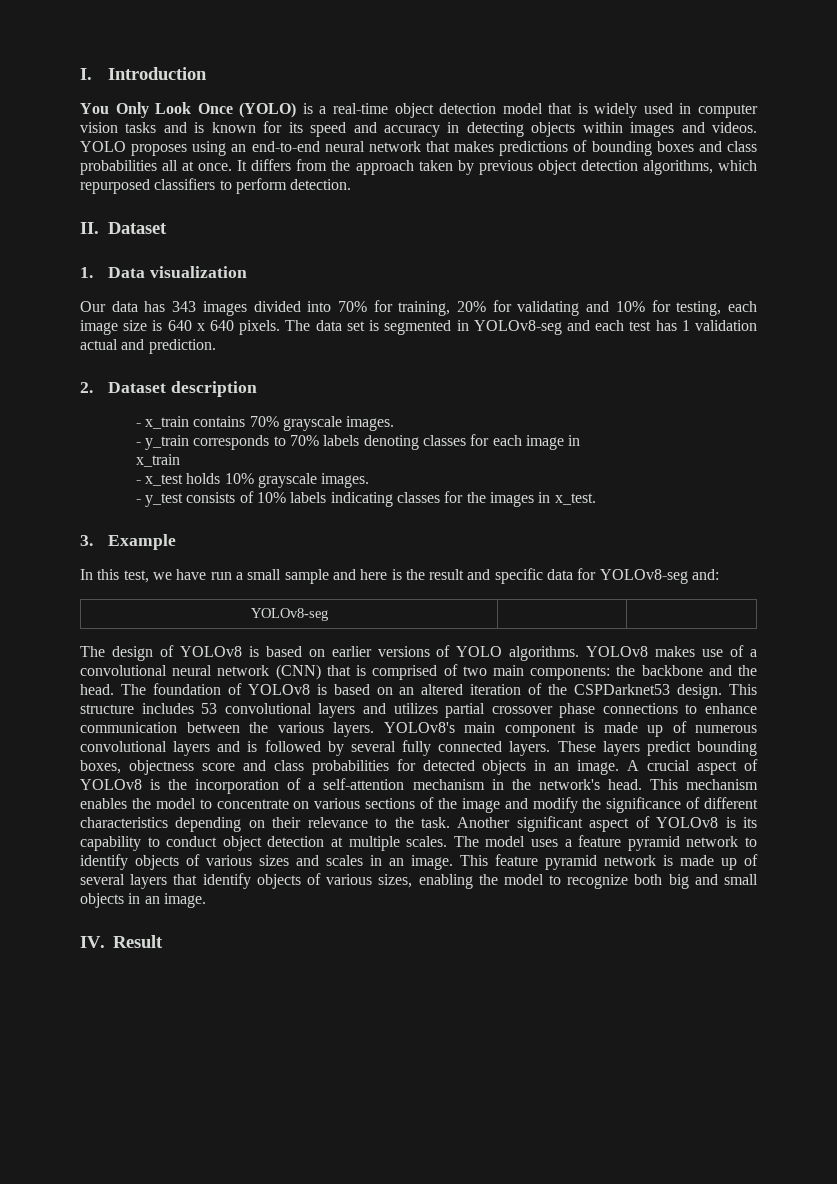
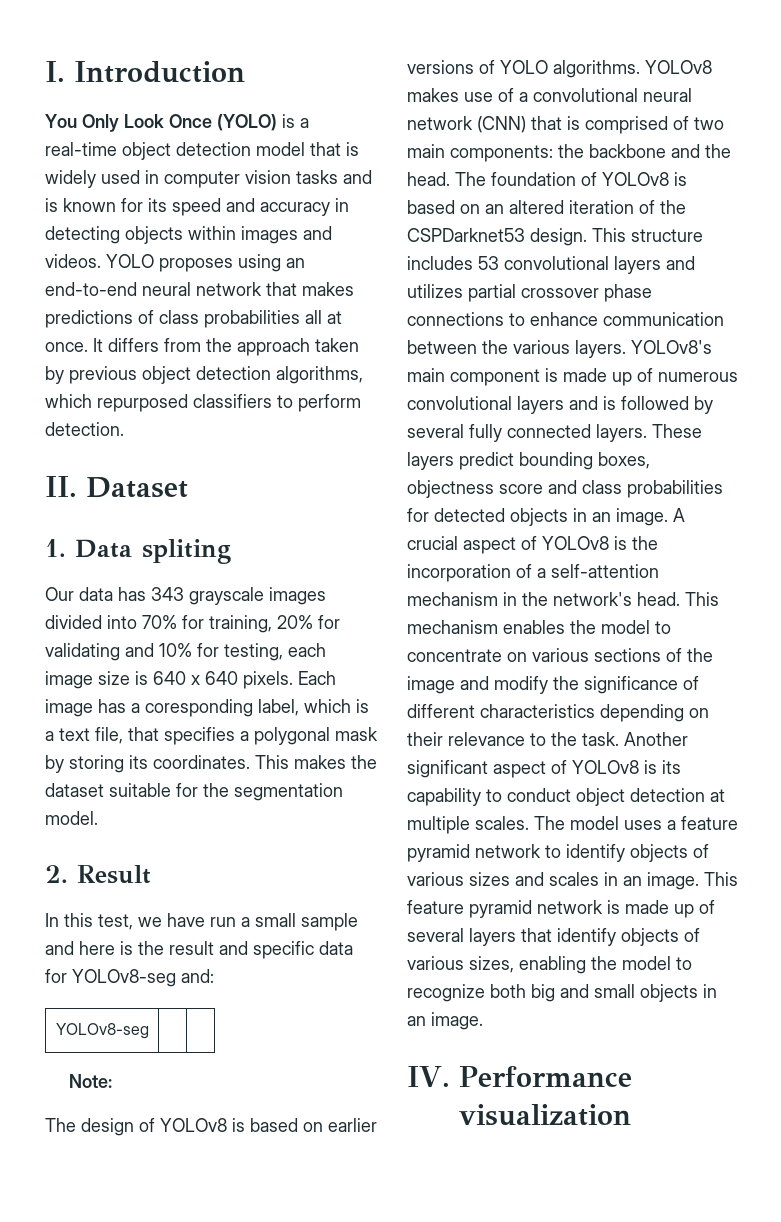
[591,141,722,156] bounding boxes and -> (154, 317) none
[149,266,247,278] visualization -> [142,539,231,564] spliting
(197, 306) none -> [189,587,264,605] grayscale
[285,320,758,335] [80,339,216,354] [80,381,257,397] [135,416,395,431] [135,434,581,450] [135,454,180,467] [135,473,370,488] [135,491,596,507] [80,534,176,550] The data set is segmented in YOLOv8-seg and each test has 1 validation actual and prediction. // 2. Dataset description // - x_train contains 70% grayscale images. // - y_train corresponds to 70% labels denoting classes for each image in // x_train // - x_test holds 10% grayscale images. // - y_test consists of 10% labels indicating classes for the images in x_test. // 3. Example -> [298,671,336,685] [45,699,369,717] [45,727,378,745] [45,755,377,773] [45,783,343,801] [45,811,98,825] [45,865,151,884] Each image has a coresponding label, which is a text file, that specifies a polygonal mask by storing its coordinates. This makes the dataset suitable for the segmentation model. // 2. Result
(328, 614) none -> [68,1074,112,1088] // Note:
[113,935,163,948] Result -> [458,1066,632,1087] [458,1104,631,1126] Performance visualization

